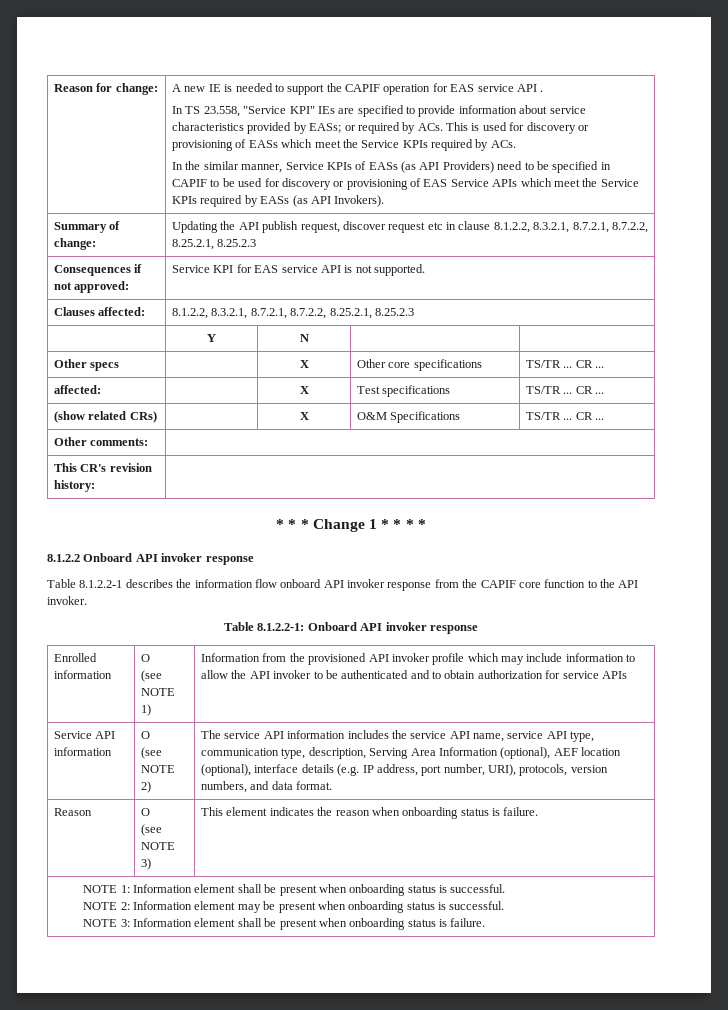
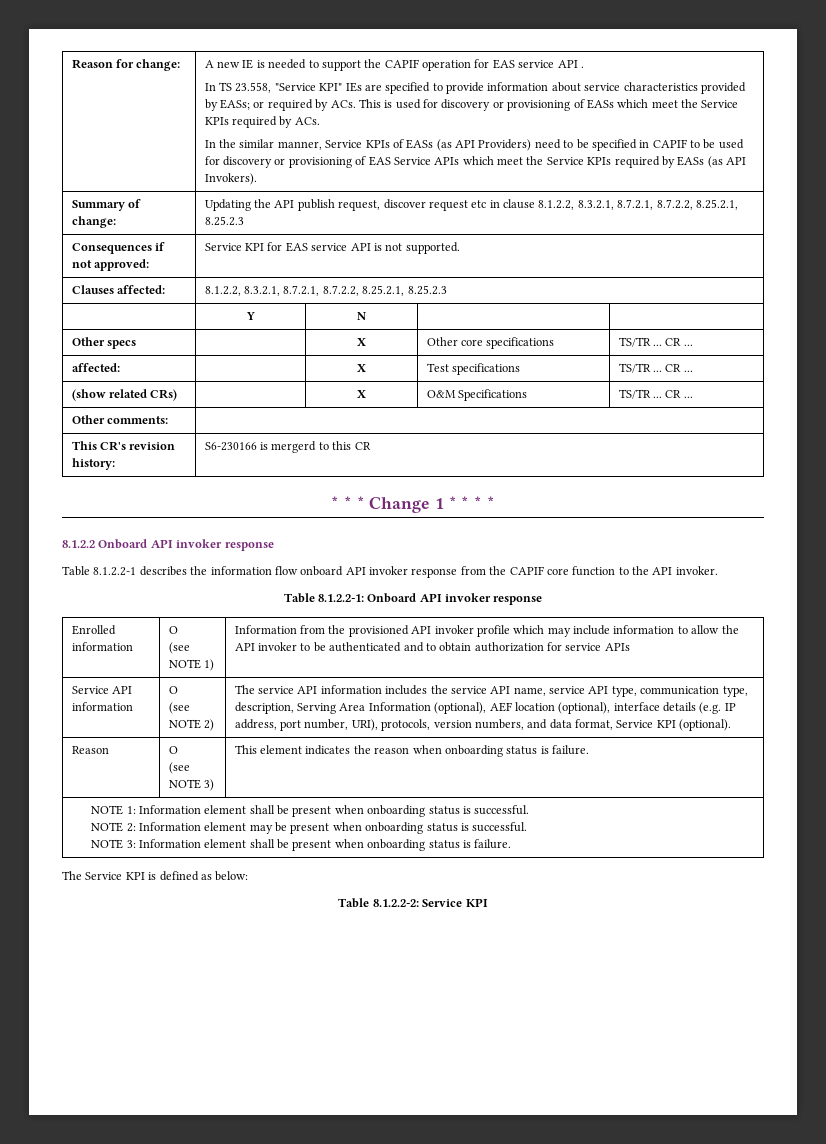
(96, 486) none -> [204,441,371,453] S6-230166 is mergerd to this CR
[296,781,333,790] format. -> [575,719,732,731] format, Service KPI (optional).
(486, 922) none -> [62,871,249,881] [338,898,488,908] // The Service KPI is defined as below: // Table 8.1.2.2-2: Service KPI

